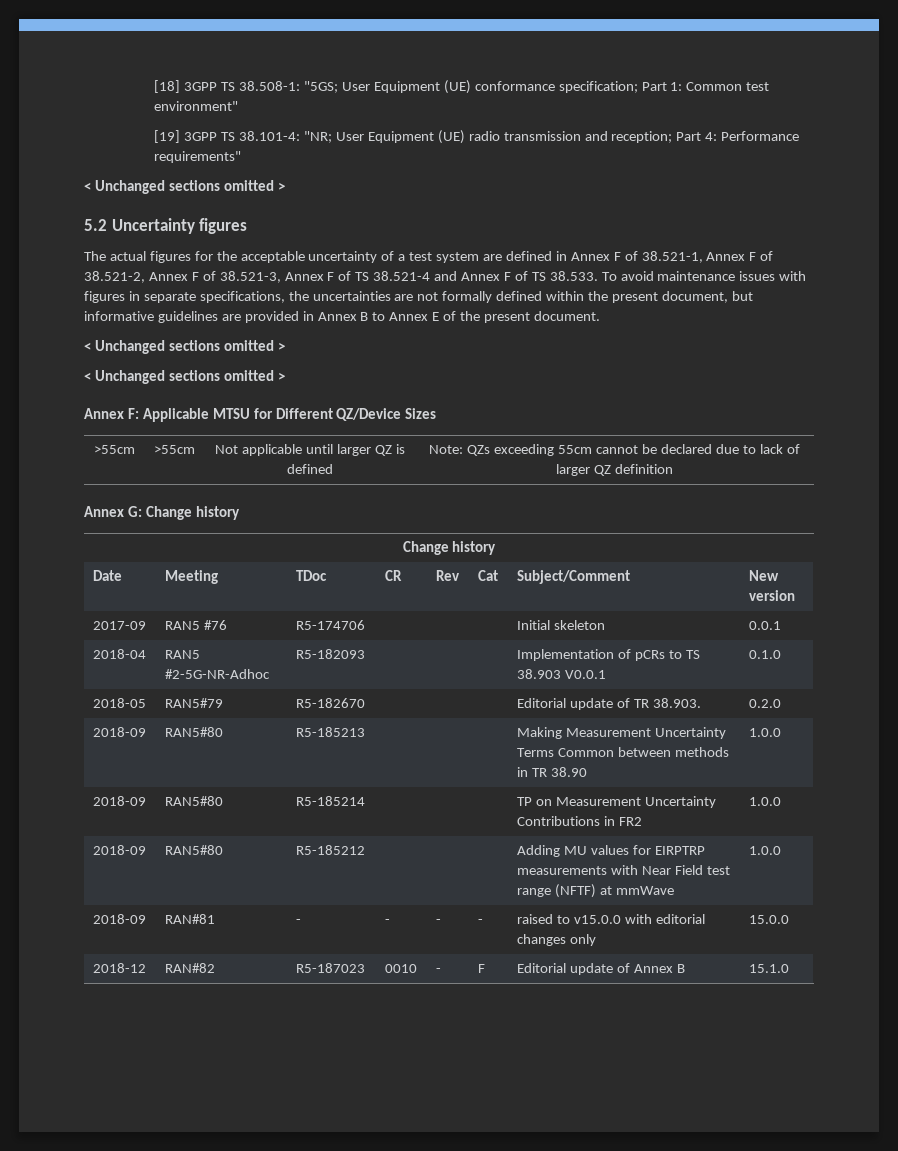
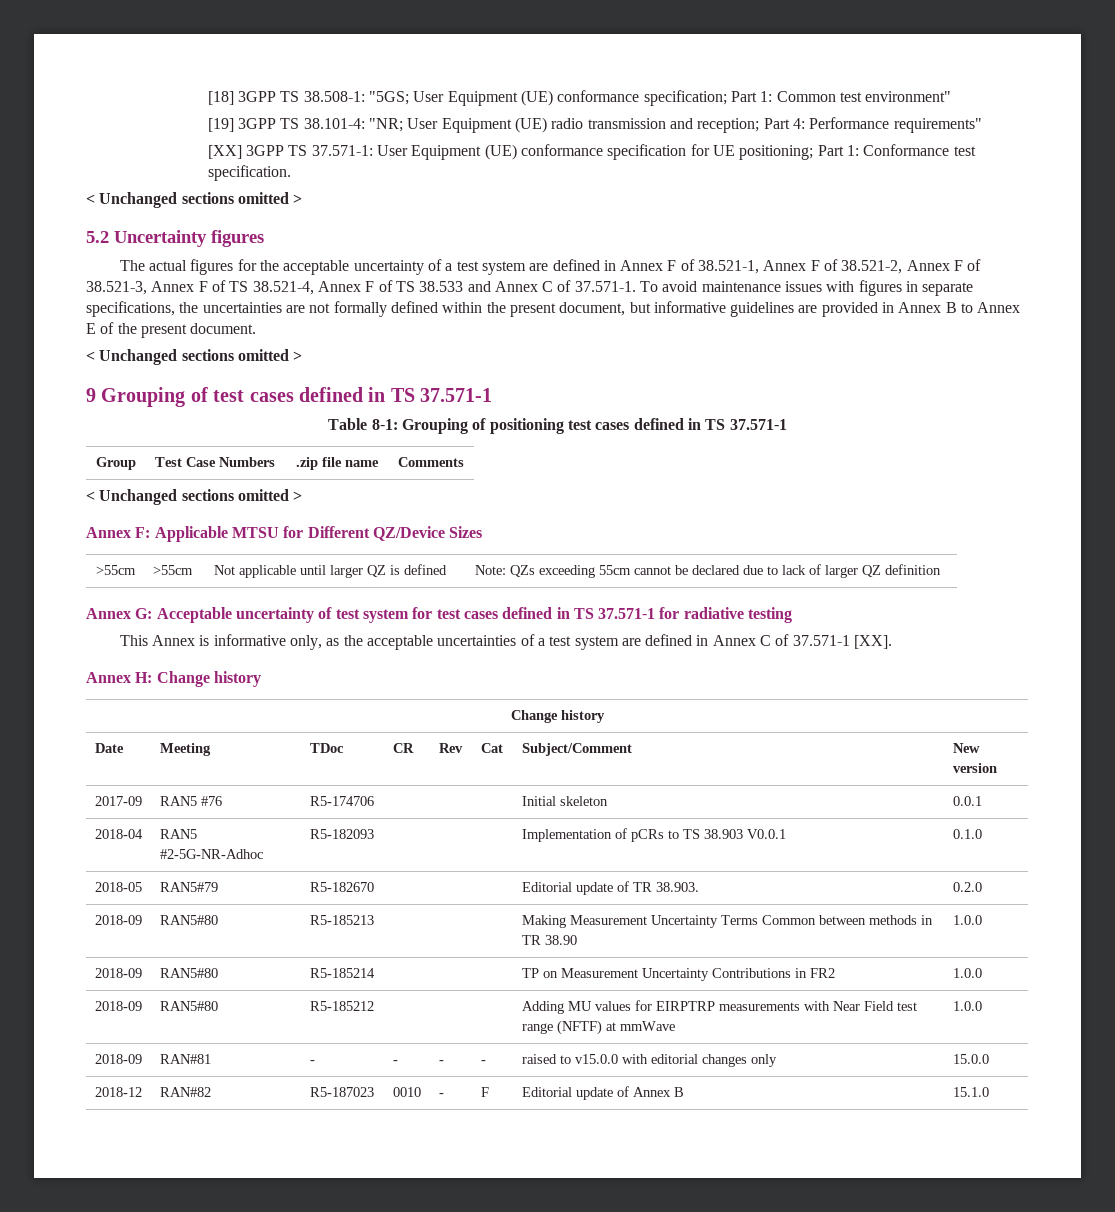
(242, 157) none -> [207,144,976,160] [207,165,291,181] // [XX] 3GPP TS 37.571-1: User Equipment (UE) conformance specification for UE positioning; Part 1: Conformance test specification.
[373,271,598,281] 38.521-4 and Annex F of TS 38.533. -> [252,280,636,295] 38.521-4, Annex F of TS 38.533 and Annex C of 37.571-1.
(285, 346) none -> [86,387,493,407] [328,418,787,434] [95,457,136,470] [155,457,275,467] [296,457,379,470] [397,457,464,467] // 9 Grouping of test cases defined in TS 37.571-1 // Table 8-1: Grouping of positioning test cases defined in TS 37.571-1 // Group | Test Case Numbers | .zip file name | Comments
(142, 511) none -> [156,607,793,623] [119,634,893,650] [86,672,153,683] Acceptable uncertainty of test system for test cases defined in TS 37.571-1 for radiative testing // This Annex is informative only, as the acceptable uncertainties of a test system are defined in Annex C of 37.571-1 [XX]. // Annex H:

